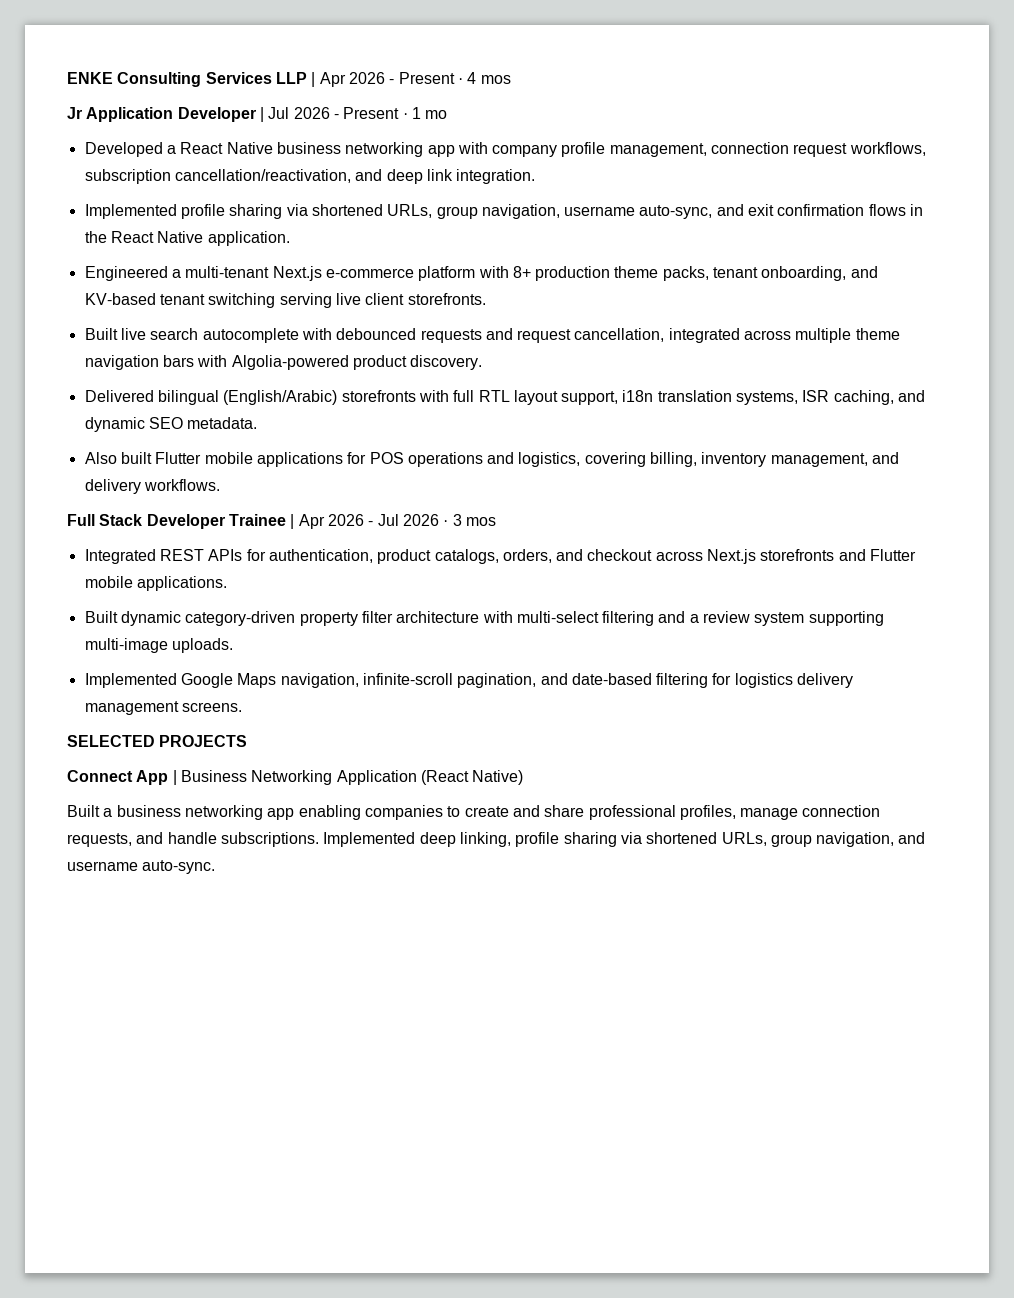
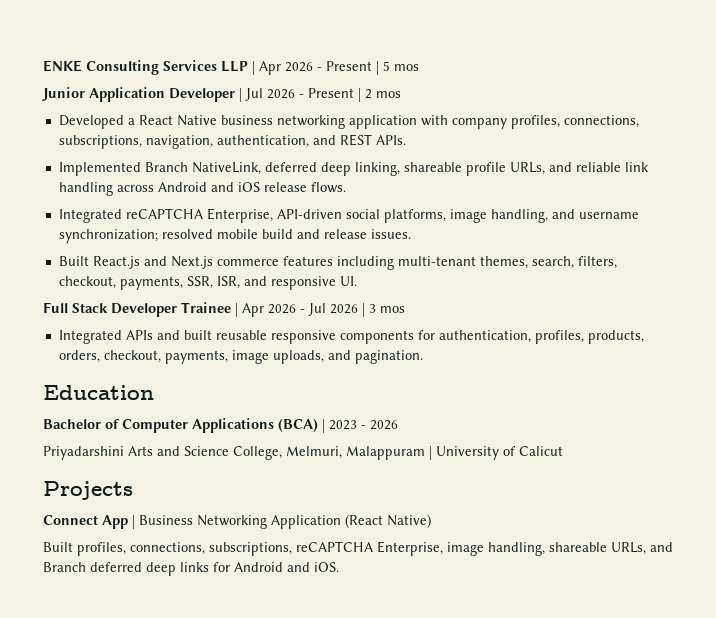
[457,72,511,84] [67,107,82,119] · 4 mos // Jr -> [376,61,419,75] [42,87,85,101] | 5 mos // Junior
[402,107,448,119] · 1 mo -> [358,88,401,102] | 2 mos
[427,145,455,157] app -> [348,115,417,129] application
[561,142,926,157] [84,169,536,184] [84,204,924,219] [84,231,290,246] [84,266,878,281] [84,293,486,308] [84,328,900,343] [84,355,483,370] [84,390,926,405] [84,417,258,432] [84,452,900,467] [84,479,220,494] profile management, connection request workflows, subscription cancellation/reactivation, and deep link integration. // Implemented profile sharing via shortened URLs, group navigation, username auto-sync, and exit confirmation flows in the React Native application. // Engineered a multi-tenant Next.js e-commerce platform with 8+ production theme packs, tenant onboarding, and KV-based tenant switching serving live client storefronts. // Built live search autocomplete with debounced requests and request cancellation, integrated across multiple theme navigation bars with Algolia-powered product discovery. // Delivered bilingual (English/Arabic) storefronts with full RTL layout support, i18n translation systems, ISR caching, and dynamic SEO metadata. // Also built Flutter mobile applications for POS operations and logistics, covering billing, inventory management, and delivery workflows. -> [510,115,639,129] [58,134,406,149] [58,162,649,176] [58,182,346,196] [58,208,639,223] [58,229,411,243] [58,256,617,270] [58,276,357,290] profiles, connections, subscriptions, navigation, authentication, and REST APIs. // Implemented Branch NativeLink, deferred deep linking, shareable profile URLs, and reliable link handling across Android and iOS release flows. // Integrated reCAPTCHA Enterprise, API-driven social platforms, image handling, and username synchronization; resolved mobile build and release issues. // Built React.js and Next.js commerce features including multi-tenant themes, search, filters, checkout, payments, SSR, ISR, and responsive UI.
[443,520,449,526] · -> [362,303,365,317] |
[159,549,917,564] [84,576,227,591] [84,611,884,626] [84,638,233,653] [84,673,854,688] [84,701,242,715] [67,735,248,747] REST APIs for authentication, product catalogs, orders, and checkout across Next.js storefronts and Flutter mobile applications. // Built dynamic category-driven property filter architecture with multi-select filtering and a review system supporting multi-image uploads. // Implemented Google Maps navigation, infinite-scroll pagination, and date-based filtering for logistics delivery management screens. // SELECTED PROJECTS -> [125,330,644,344] [58,350,423,364] [43,385,154,400] [43,418,398,433] [43,446,563,460] [43,481,133,500] APIs and built reusable responsive components for authentication, profiles, products, orders, checkout, payments, image uploads, and pagination. // Education // Bachelor of Computer Applications (BCA) | 2023 - 2026 // Priyadarshini Arts and Science College, Melmuri, Malappuram | University of Calicut // Projects
[103,805,881,820] [67,832,926,847] [67,860,216,874] a business networking app enabling companies to create and share professional profiles, manage connection requests, and handle subscriptions. Implemented deep linking, profile sharing via shortened URLs, group navigation, and username auto-sync. -> [77,541,673,556] [43,562,339,576] profiles, connections, subscriptions, reCAPTCHA Enterprise, image handling, shareable URLs, and Branch deferred deep links for Android and iOS.

